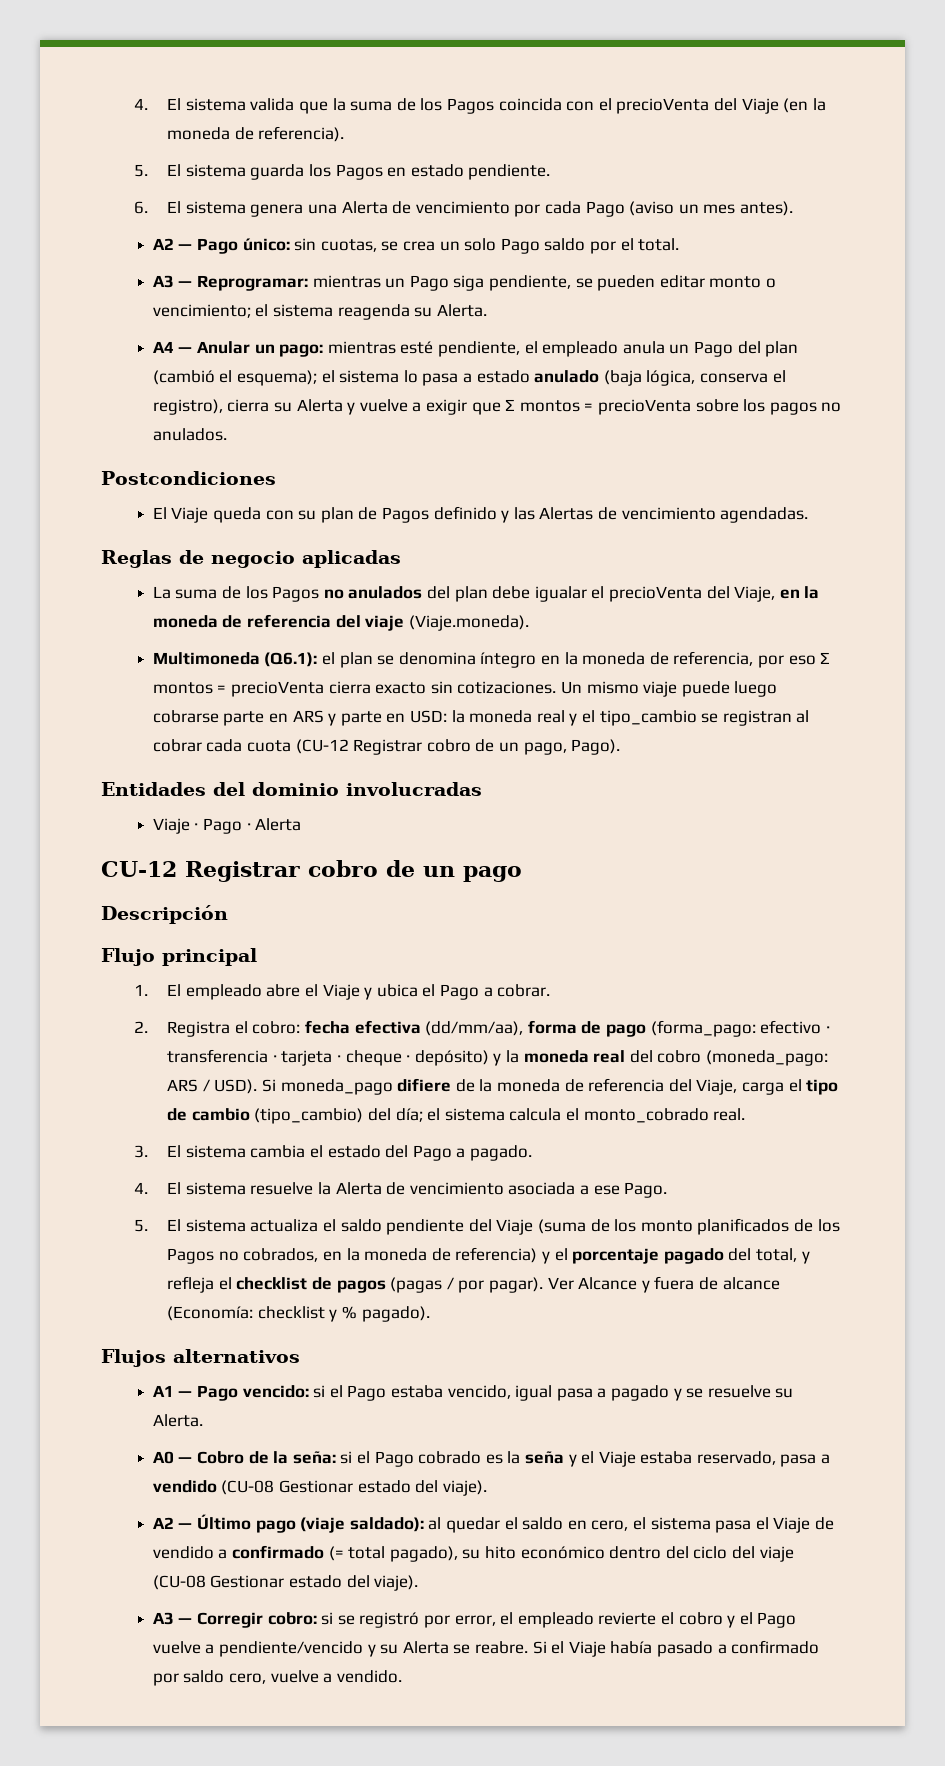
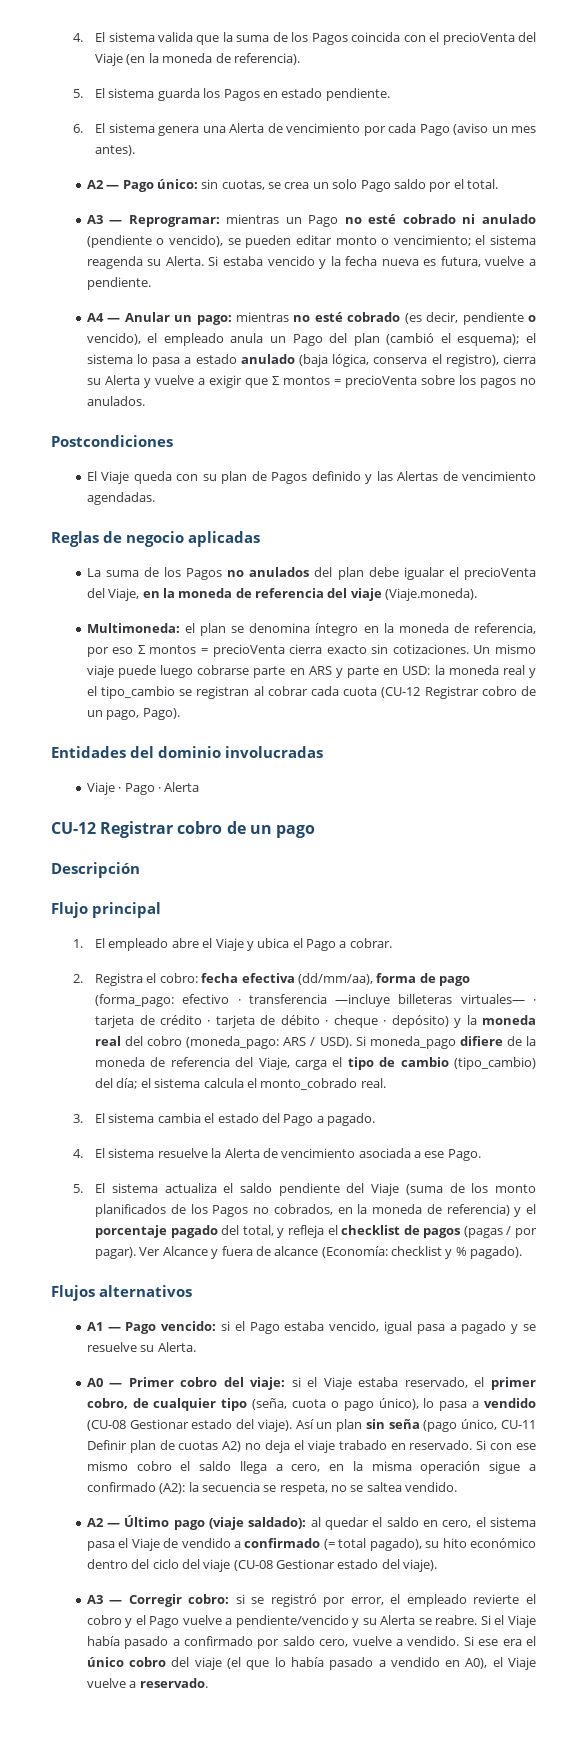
[453,275,571,291] siga pendiente, -> [344,214,536,224] [86,235,224,248] no esté cobrado ni anulado (pendiente o vencido),
(487, 310) none -> [208,256,536,269] [86,277,151,290] Si estaba vencido y la fecha nueva es futura, vuelve a pendiente.
[400,341,520,357] esté pendiente, -> [293,312,537,325] [86,333,141,345] no esté cobrado (es decir, pendiente o vencido),
[152,652,318,667] Multimoneda (Q6.1): -> [86,623,180,633] Multimoneda:
[272,1050,333,1066] · tarjeta -> [335,994,536,1007] [95,1015,320,1028] —incluye billeteras virtuales— · tarjeta de crédito · tarjeta de débito
[197,1451,776,1467] Cobro de la seña: si el Pago cobrado es la seña y el Viaje estaba reservado, -> [128,1377,536,1390] [86,1398,435,1411] Primer cobro del viaje: si el Viaje estaba reservado, el primer cobro, de cualquier tipo (seña, cuota o pago único), lo
(487, 1488) none -> [295,1419,536,1432] [86,1440,537,1453] [86,1461,536,1474] [86,1482,458,1495] Así un plan sin seña (pago único, CU-11 Definir plan de cuotas A2) no deja el viaje trabado en reservado. Si con ese mismo cobro el saldo llega a cero, en la misma operación sigue a confirmado (A2): la secuencia se respeta, no se saltea vendido.
(402, 1676) none -> [463,1636,537,1646] [86,1657,536,1670] [86,1678,208,1688] Si ese era el único cobro del viaje (el que lo había pasado a vendido en A0), el Viaje vuelve a reservado.

